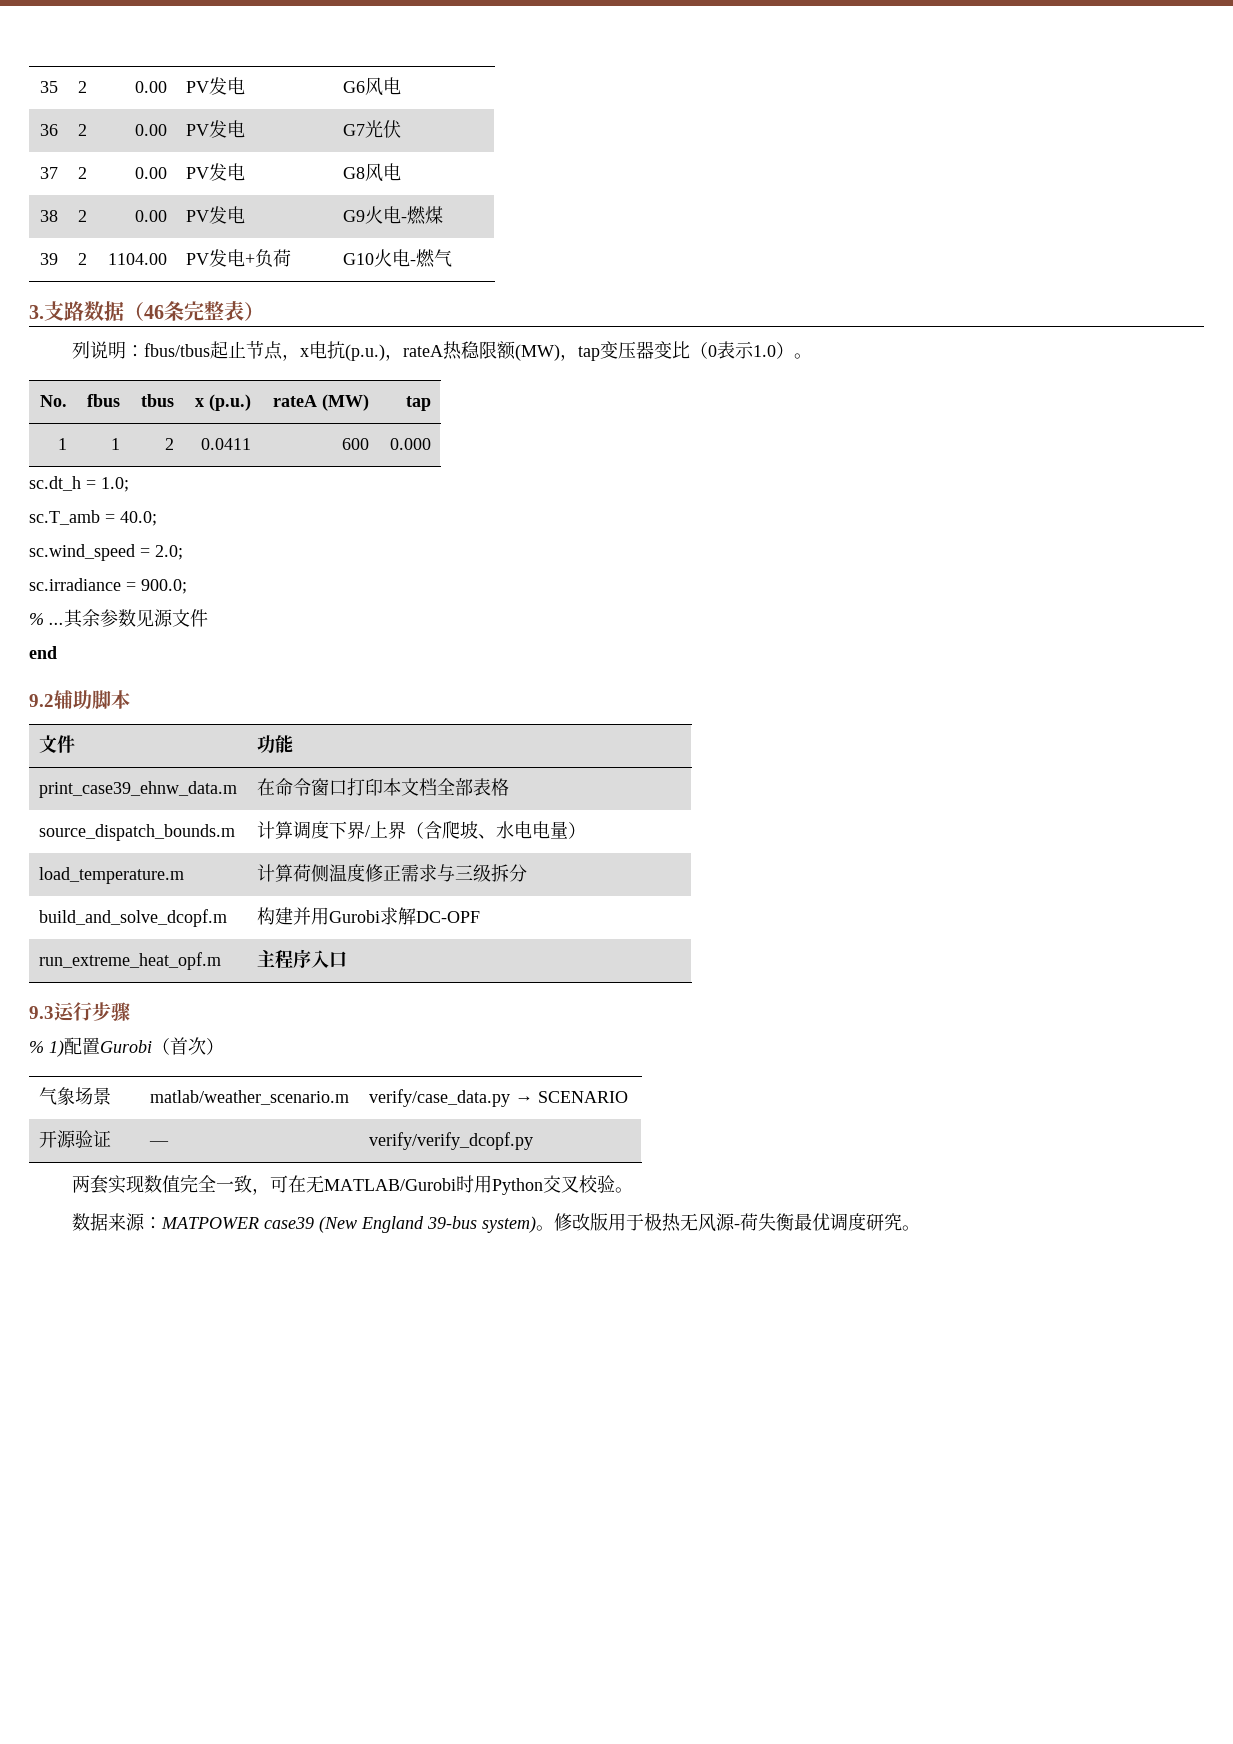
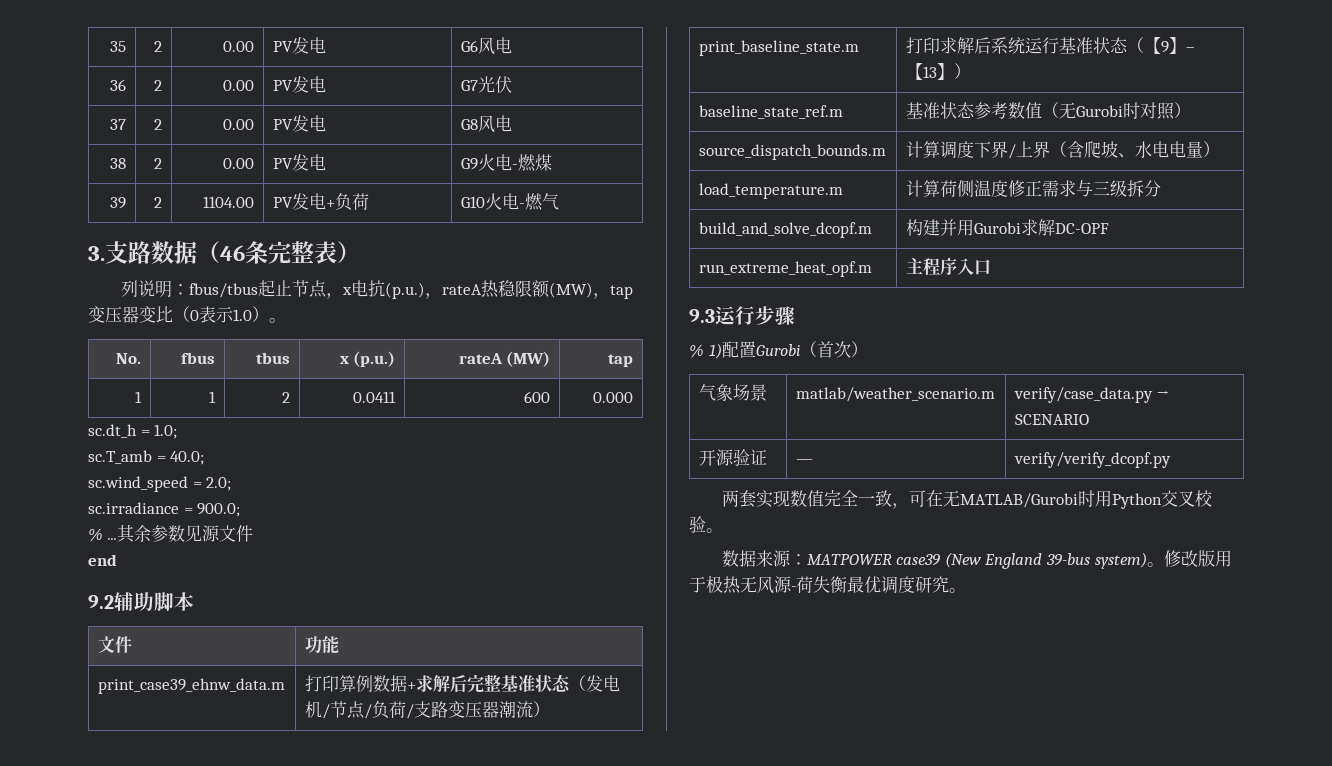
[256,778,509,796] 在命令窗口打印本文档全部表格 -> [304,674,620,693] [304,701,550,719] [698,40,859,56] [905,37,1195,54] [905,63,971,80] [698,105,843,119] [905,102,1191,120] 打印算例数据+求解后完整基准状态（发电机/节点/负荷/支路变压器潮流） // print_baseline_state.m | 打印求解后系统运行基准状态（【9】–【13】） // baseline_state_ref.m | 基准状态参考数值（无Gurobi时对照）

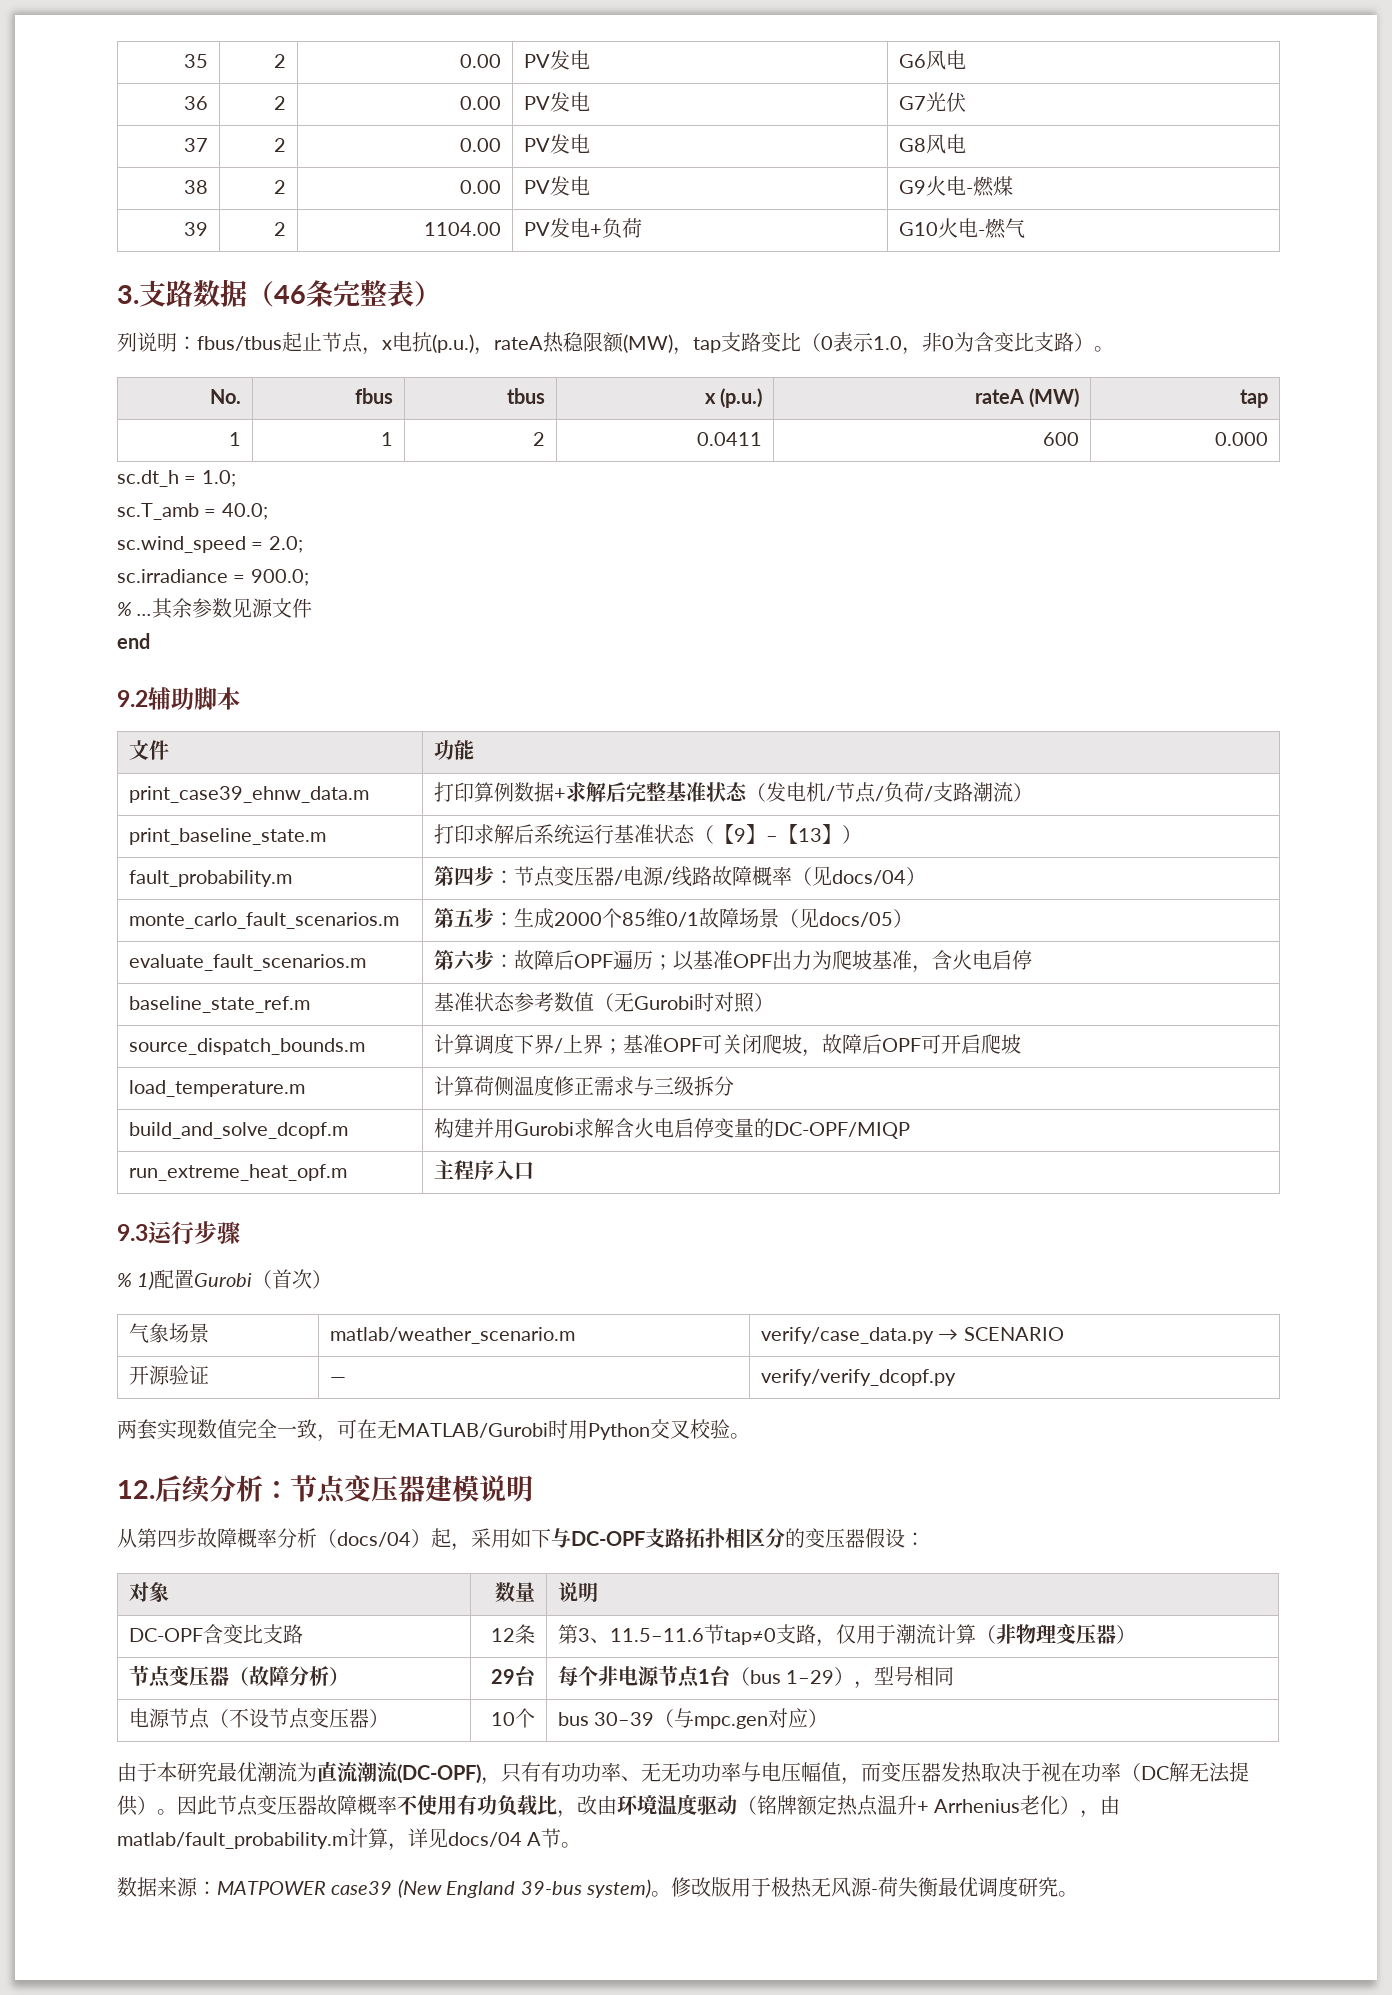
[88,306,139,323] 变压器 -> [721,332,761,352] 支路
(252, 315) none -> [902,332,1074,355] ，非0为含变比支路
[447,701,499,718] 变压器 -> (973, 792) none
(971, 71) none -> [128,870,292,887] [433,866,926,887] [128,912,399,929] [433,908,913,929] [128,954,366,971] [433,950,1032,973] // fault_probability.m | 第四步：节点变压器/电源/线路故障概率（见docs/04） // monte_carlo_fault_scenarios.m | 第五步：生成2000个85维0/1故障场景（见docs/05） // evaluate_fault_scenarios.m | 第六步：故障后OPF遍历；以基准OPF出力为爬坡基准，含火电启停
[1049,141,1220,158] （含爬坡、水电电量） -> [602,1034,1021,1057] ；基准OPF可关闭爬坡，故障后OPF可开启爬坡
[1054,223,1109,234] DC-OPF -> [613,1118,910,1139] 含火电启停变量的DC-OPF/MIQP
(723, 530) none -> [117,1475,533,1504] [117,1528,925,1551] [128,1582,169,1602] [495,1582,536,1602] [557,1582,598,1602] [128,1624,303,1644] [491,1624,536,1644] [557,1623,1136,1647] [128,1665,349,1688] [491,1666,537,1686] [557,1665,955,1689] [128,1708,389,1729] [491,1708,536,1728] [557,1708,829,1729] [117,1761,1249,1785] [117,1794,1121,1818] [117,1828,582,1851] // 12.后续分析：节点变压器建模说明 // 从第四步故障概率分析（docs/04）起，采用如下与DC-OPF支路拓扑相区分的变压器假设： // 对象 | 数量 | 说明 // DC-OPF含变比支路 | 12条 | 第3、11.5–11.6节tap≠0支路，仅用于潮流计算（非物理变压器） // 节点变压器（故障分析） | 29台 | 每个非电源节点1台（bus 1–29），型号相同 // 电源节点（不设节点变压器） | 10个 | bus 30–39（与mpc.gen对应） // 由于本研究最优潮流为直流潮流(DC-OPF)，只有有功功率、无无功功率与电压幅值，而变压器发热取决于视在功率（DC解无法提供）。因此节点变压器故障概率不使用有功负载比，改由环境温度驱动（铭牌额定热点温升+ Arrhenius老化），由matlab/fault_probability.m计算，详见docs/04 A节。

